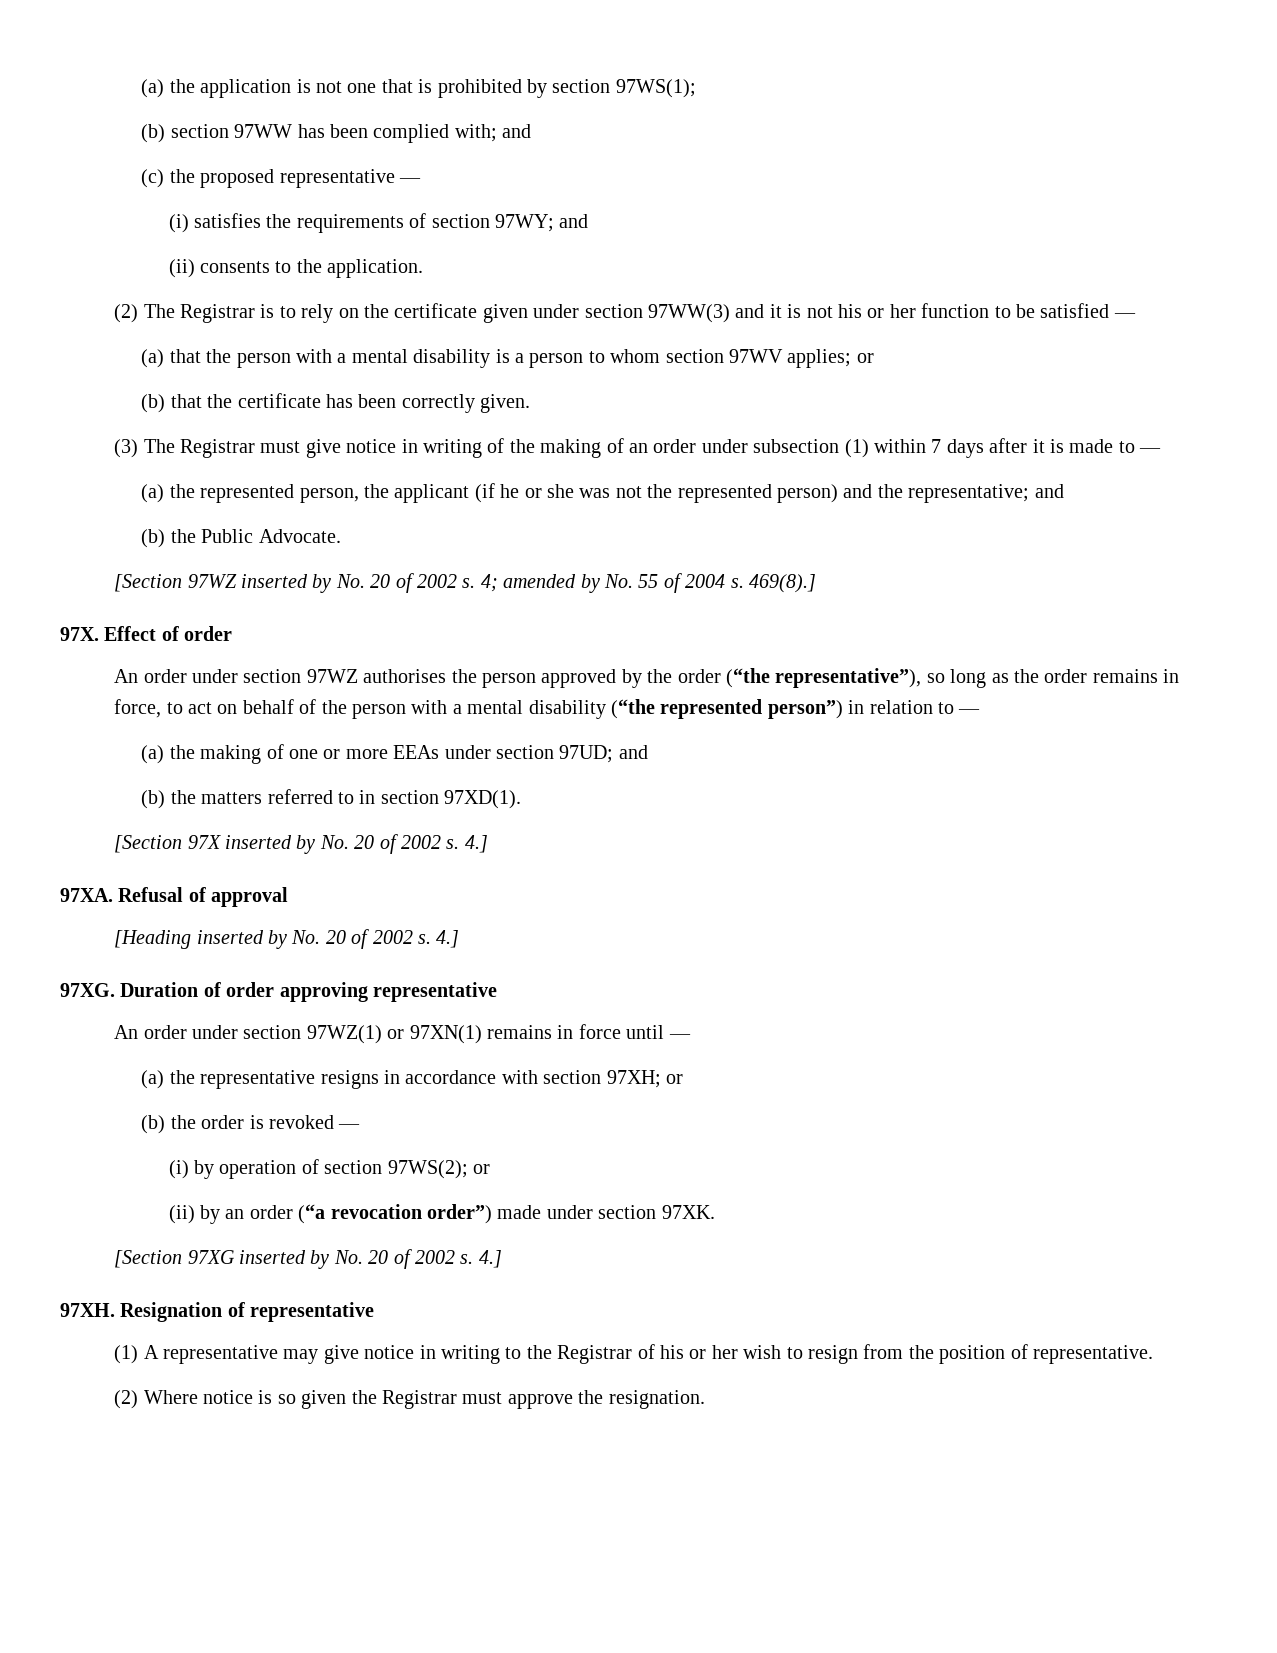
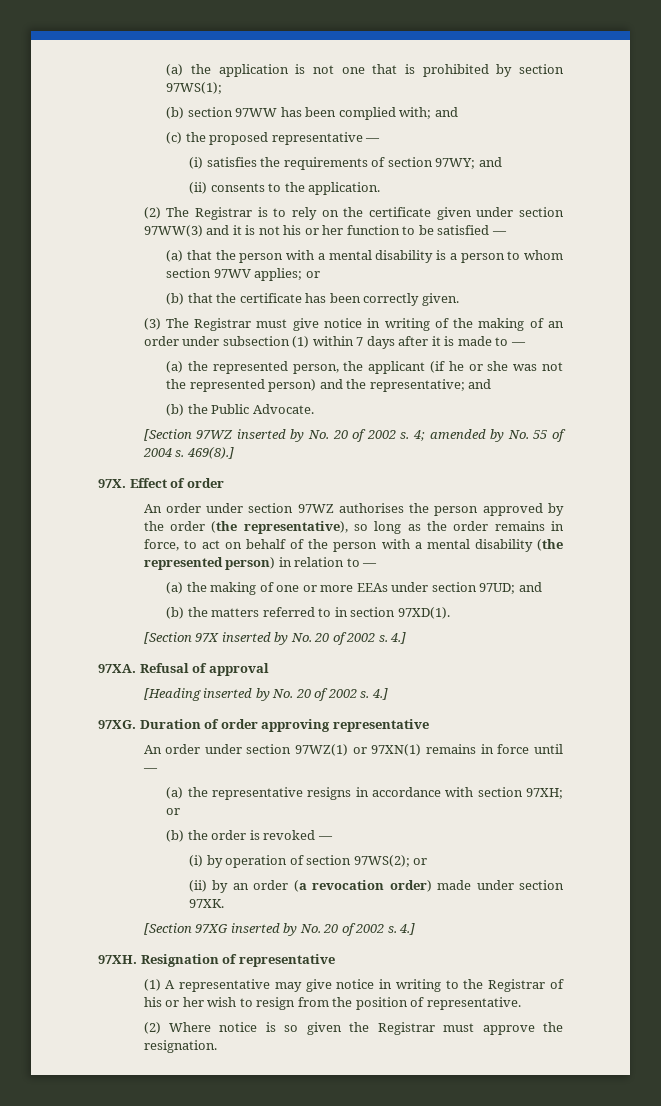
[726,668,922,688] (“the representative”), -> [211,521,348,534] (the representative),
[611,699,843,719] (“the represented person”) -> [536,539,563,551] [143,557,276,570] (the represented person)
[298,1204,492,1224] (“a revocation order”) -> [293,880,432,892] (a revocation order)

